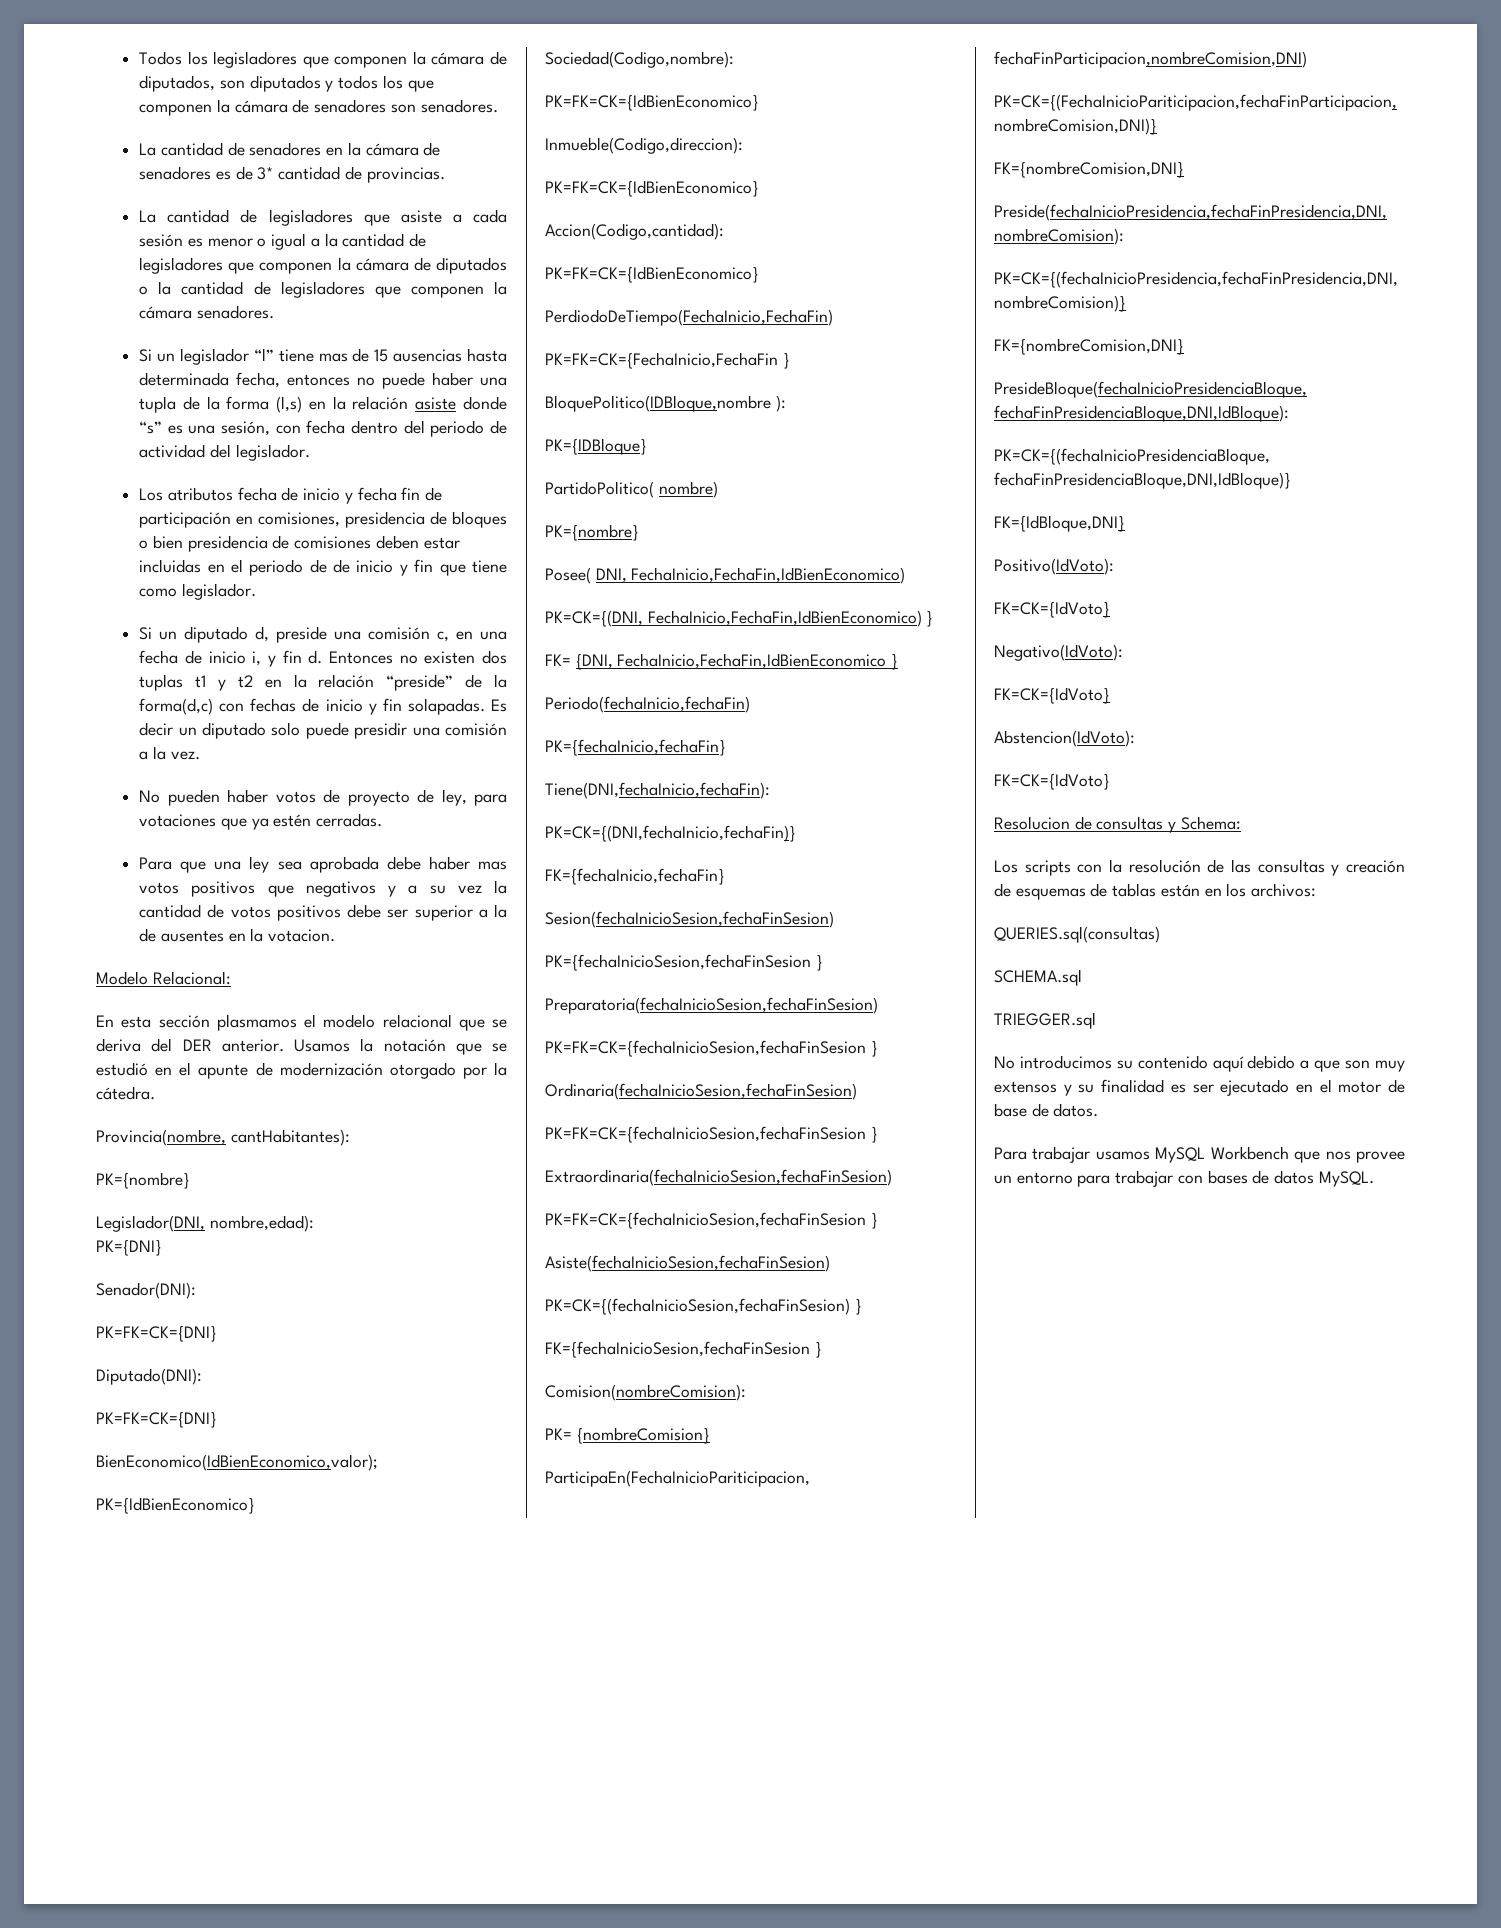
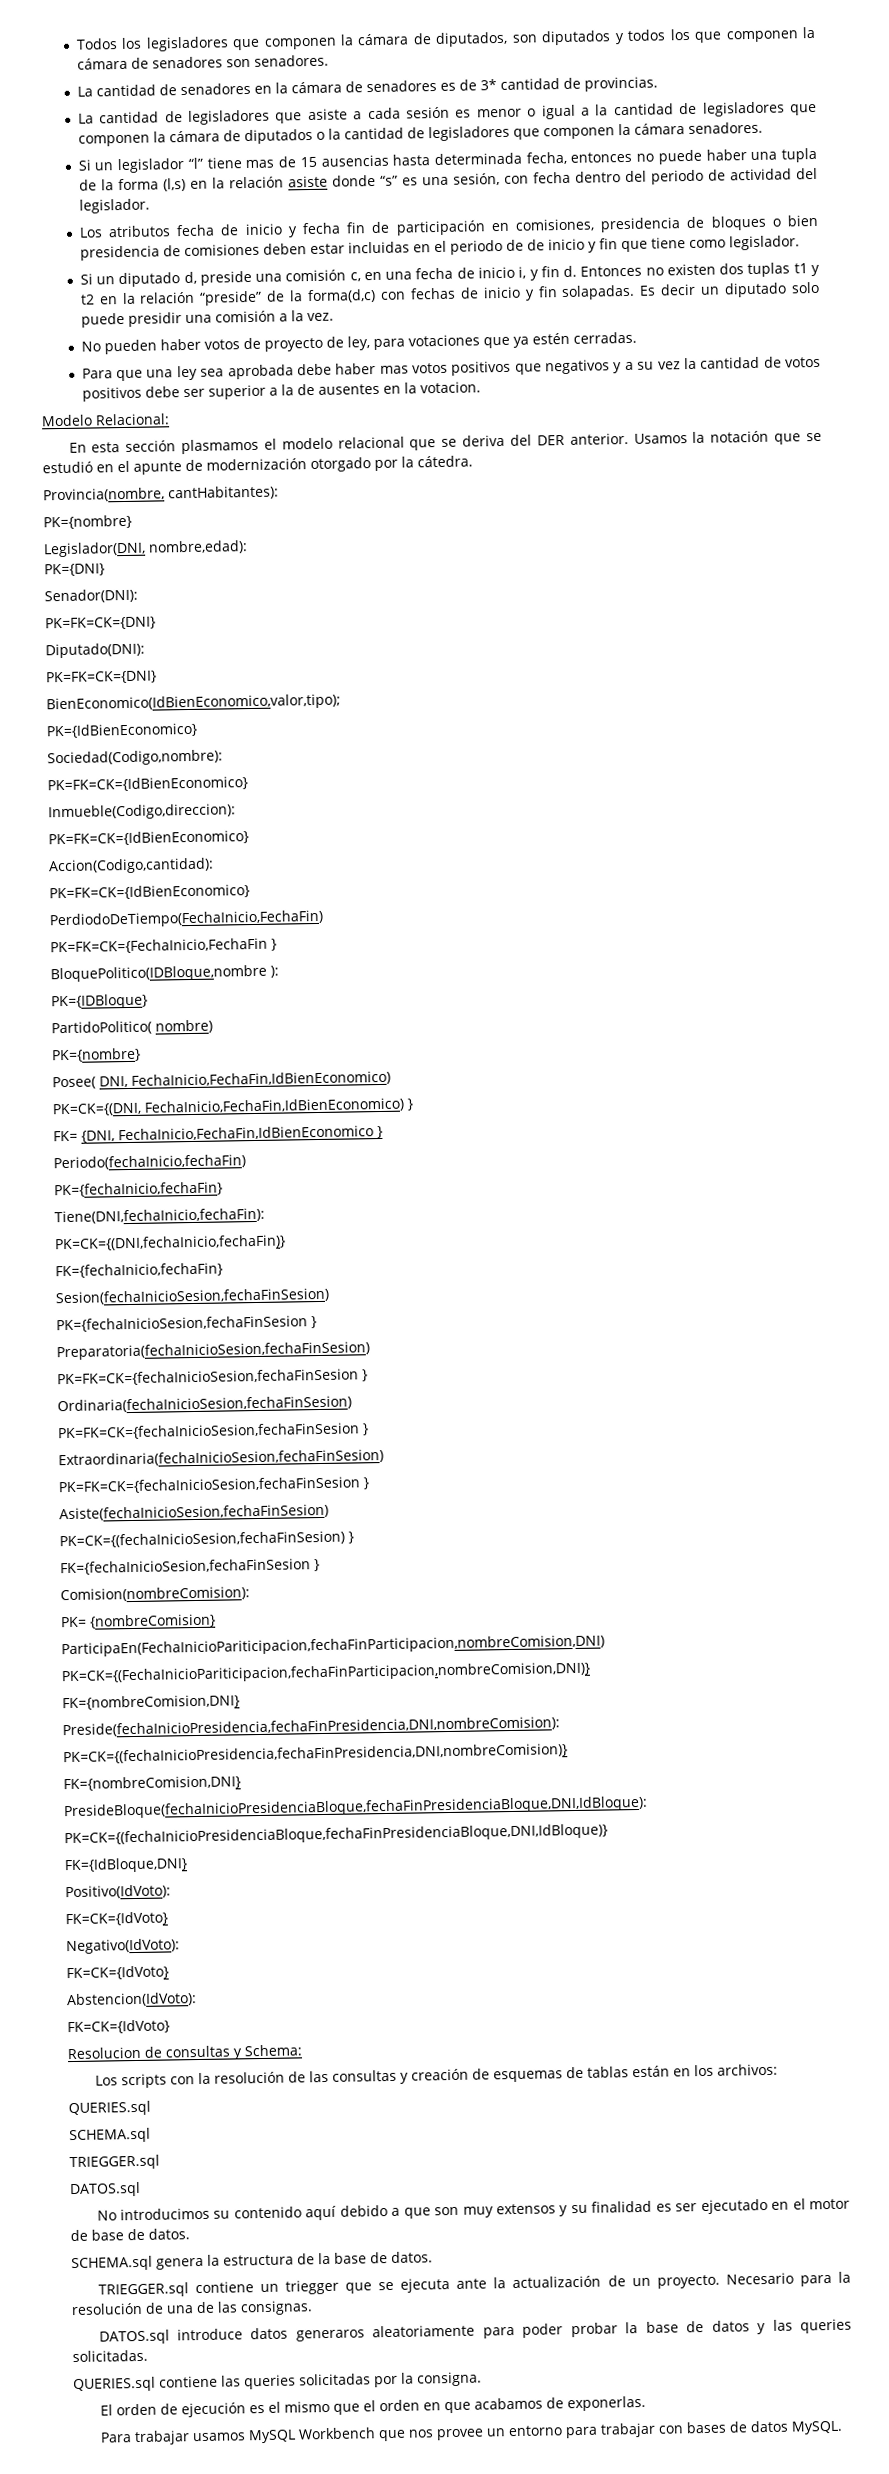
[96,1454,378,1471] BienEconomico(IdBienEconomico,valor); -> [46,693,341,713] BienEconomico(IdBienEconomico,valor,tipo);
[994,926,1160,943] QUERIES.sql(consultas) -> [68,2100,151,2117] QUERIES.sql
(1096, 1020) none -> [69,2181,141,2198] // DATOS.sql
(1099, 1110) none -> [71,2251,433,2272] [97,2271,851,2298] [71,2300,313,2316] [98,2318,853,2345] [72,2349,148,2363] [73,2371,482,2393] [99,2395,646,2418] // SCHEMA.sql genera la estructura de la base de datos. // TRIEGGER.sql contiene un triegger que se ejecuta ante la actualización de un proyecto. Necesario para la resolución de una de las consignas. // DATOS.sql introduce datos generaros aleatoriamente para poder probar la base de datos y las queries solicitadas. // QUERIES.sql contiene las queries solicitadas por la consigna. // El orden de ejecución es el mismo que el orden en que acabamos de exponerlas.

